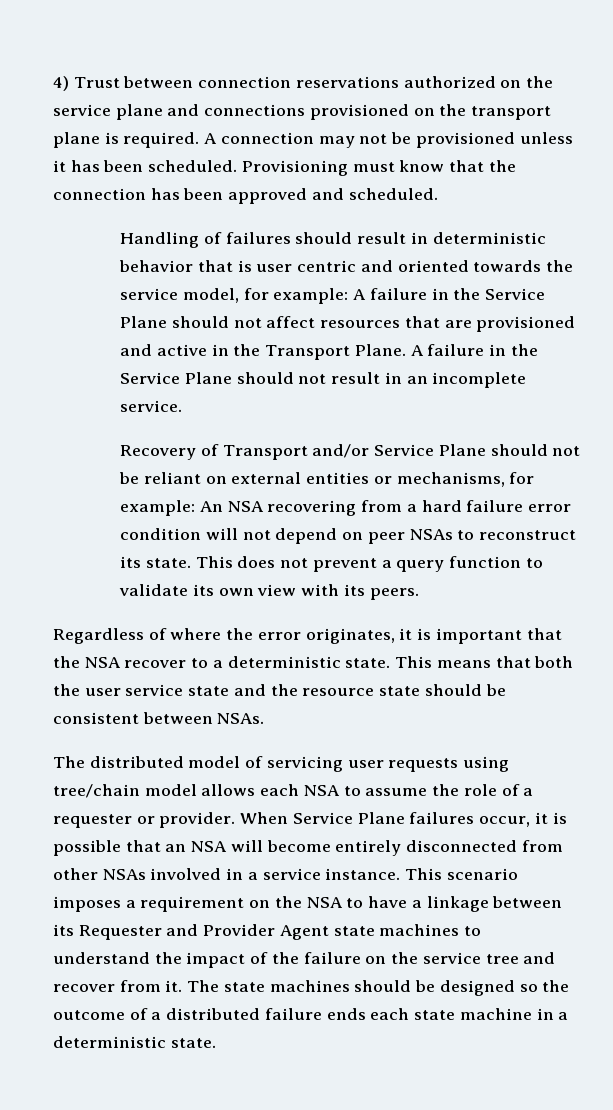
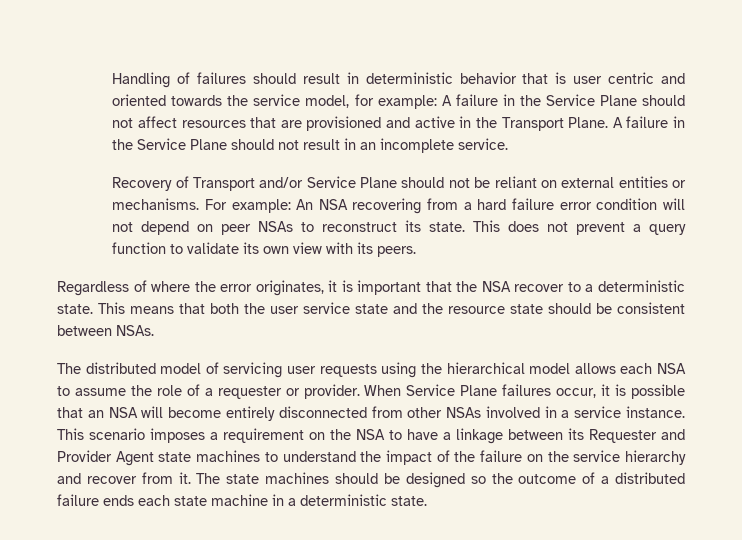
[53,76,554,91] [53,104,552,120] [53,132,573,148] [53,160,516,176] [53,188,438,204] 4) Trust between connection reservations authorized on the service plane and connections provisioned on the transport plane is required. A connection may not be provisioned unless it has been scheduled. Provisioning must know that the connection has been approved and scheduled. // -> (112, 80) none
[396,472,535,487] mechanisms, for -> [112,198,227,210] mechanisms. For
[53,784,140,798] tree/chain -> [420,362,525,374] the hierarchical
[485,954,519,964] tree -> [625,450,686,465] hierarchy

